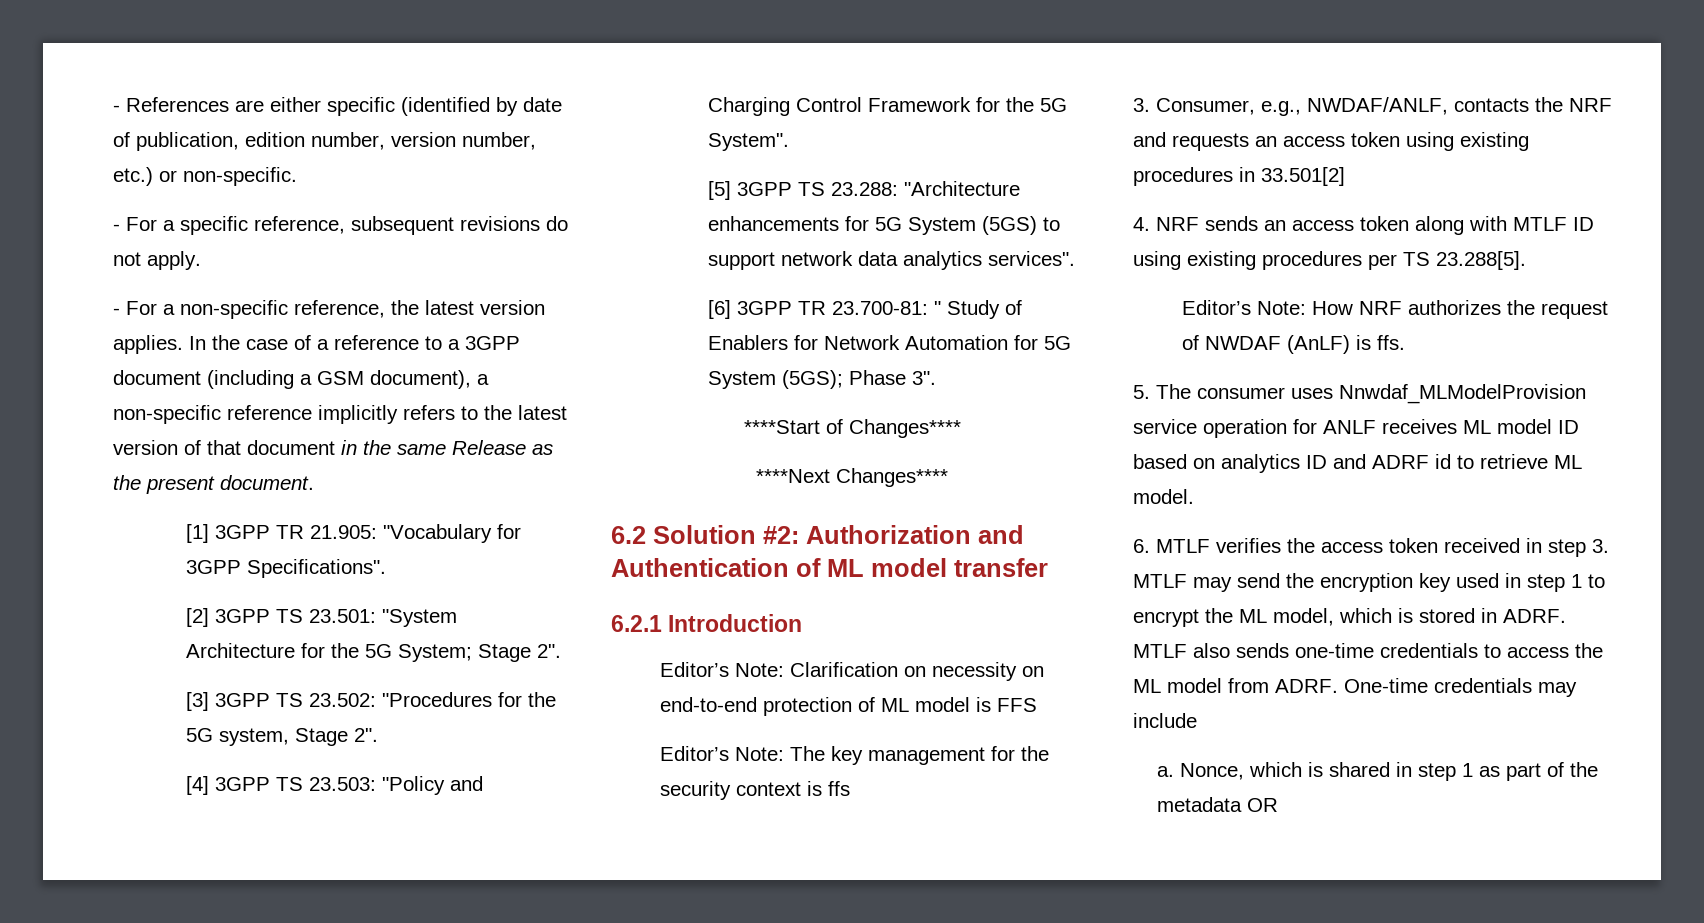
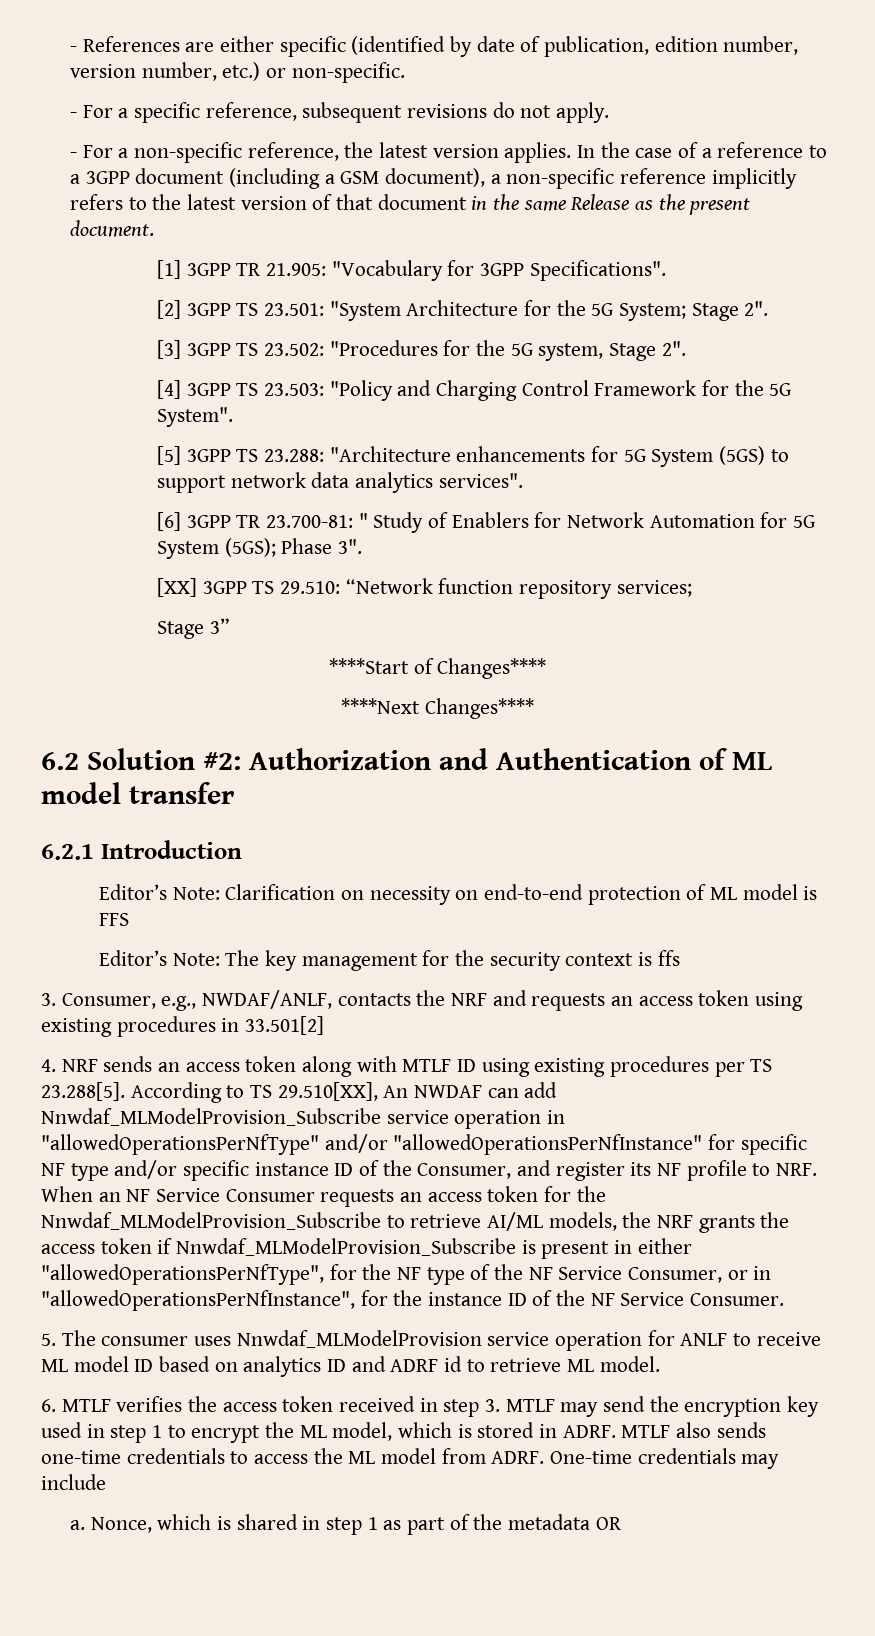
(937, 378) none -> [156,578,692,599] [156,618,230,639] // [XX] 3GPP TS 29.510: “Network function repository services; // Stage 3”
[1181,300,1608,319] [1181,335,1405,354] // Editor’s Note: How NRF authorizes the request of NWDAF (AnLF) is ffs. -> [130,1082,558,1103] [41,1108,566,1129] [41,1134,807,1155] [41,1160,818,1181] [41,1186,606,1207] [41,1212,790,1233] [41,1238,692,1259] [41,1264,772,1285] [41,1290,785,1311] According to TS 29.510[XX], An NWDAF can add Nnwdaf_MLModelProvision_Subscribe service operation in "allowedOperationsPerNfType" and/or "allowedOperationsPerNfInstance" for specific NF type and/or specific instance ID of the Consumer, and register its NF profile to NRF. When an NF Service Consumer requests an access token for the Nnwdaf_MLModelProvision_Subscribe to retrieve AI/ML models, the NRF grants the access token if Nnwdaf_MLModelProvision_Subscribe is present in either "allowedOperationsPerNfType", for the NF type of the NF Service Consumer, or in "allowedOperationsPerNfInstance", for the instance ID of the NF Service Consumer.
[1382,419,1457,434] receives -> [733,1332,821,1346] to receive

